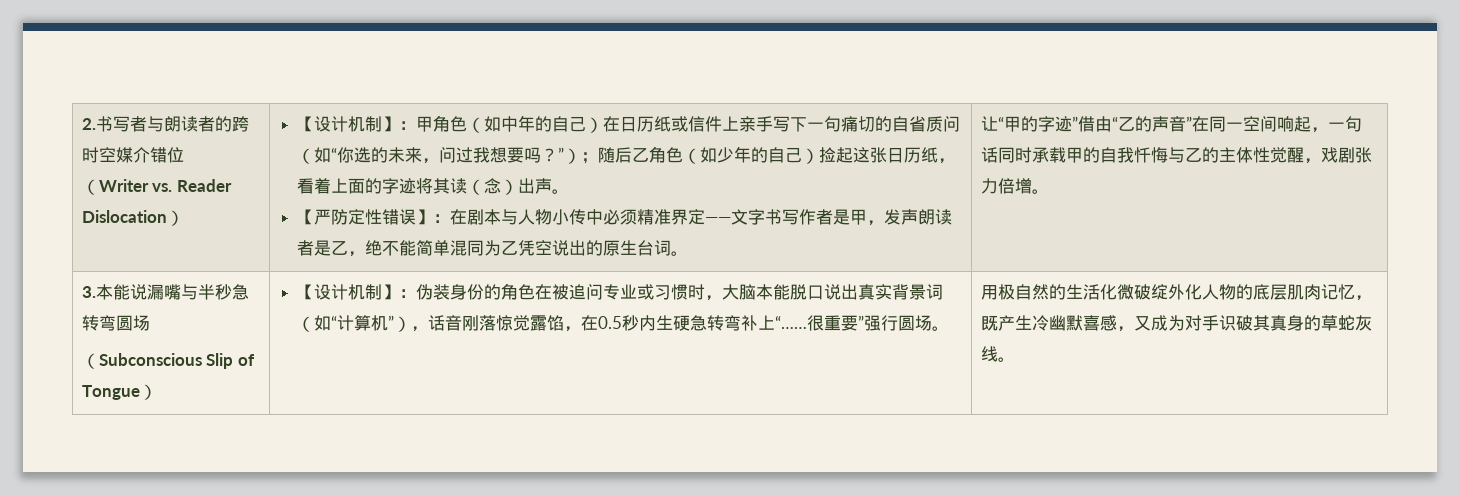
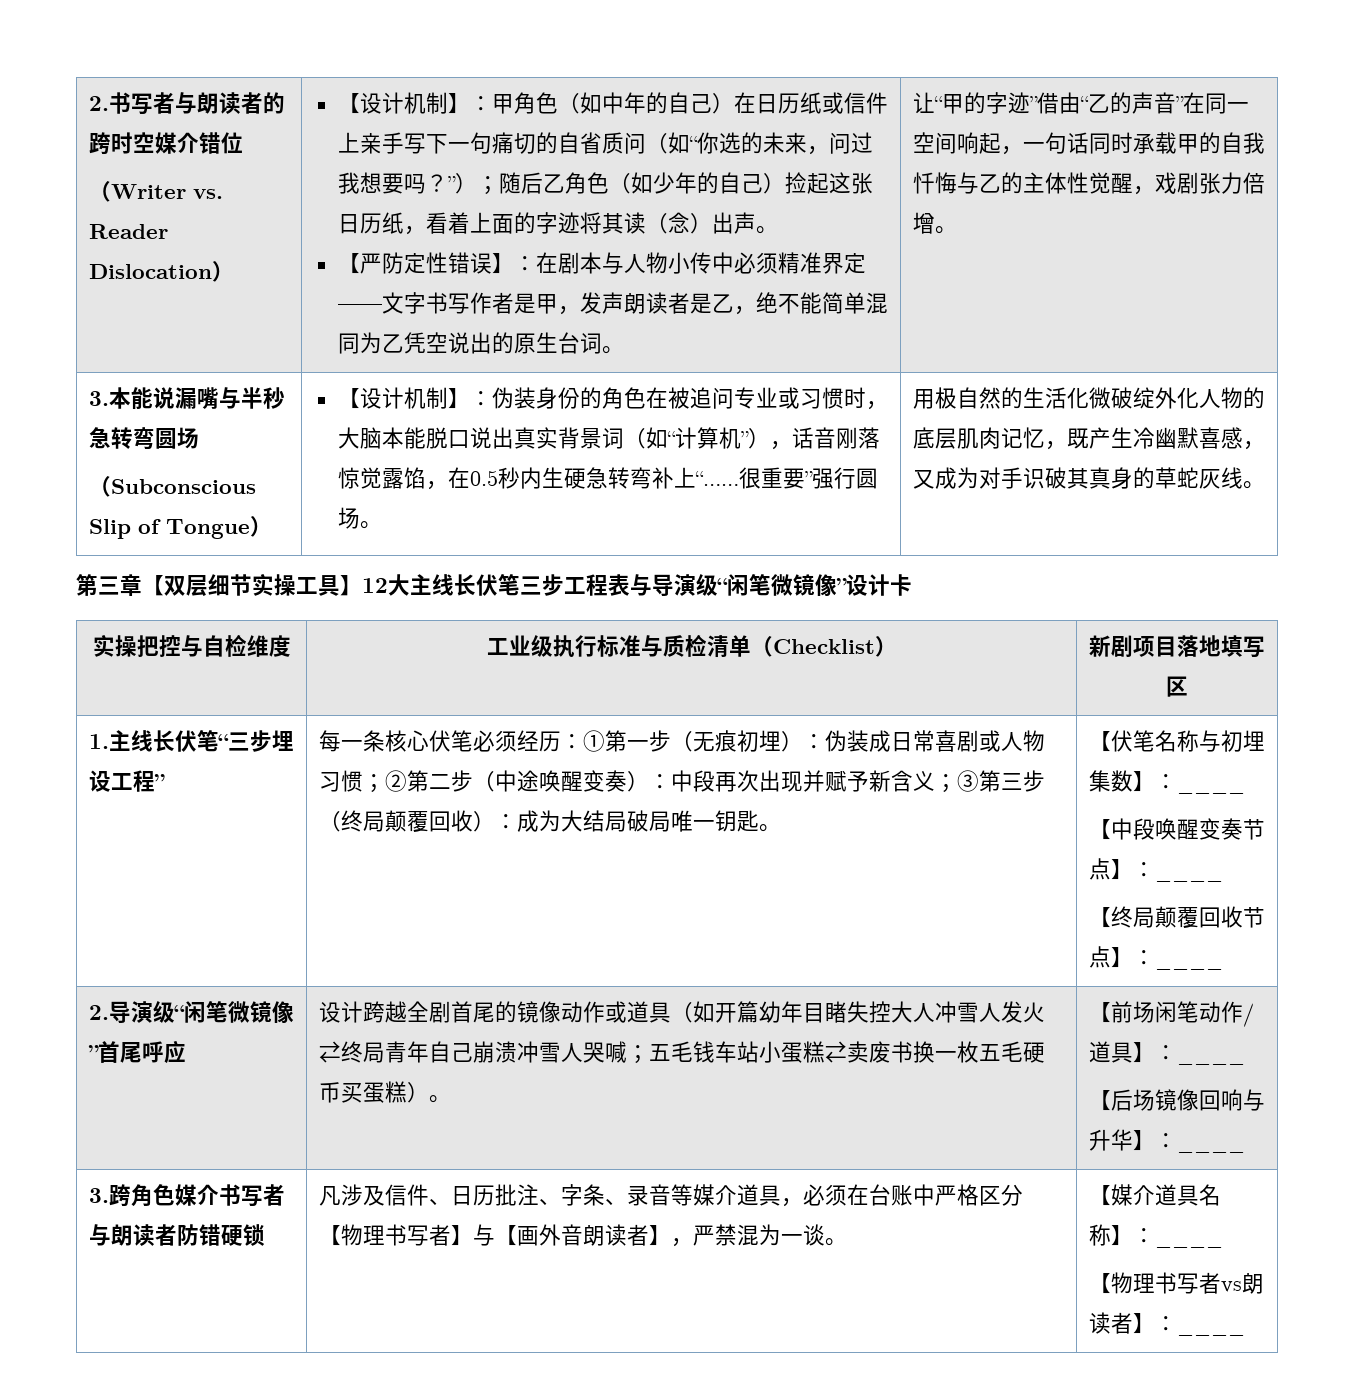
(1015, 359) none -> [76,573,912,597] [92,634,291,657] [486,634,897,658] [1089,635,1266,658] [1166,676,1188,697] [88,730,294,752] [88,770,165,792] [318,730,1045,752] [318,770,1045,793] [318,810,781,832] [1088,730,1265,752] [1088,770,1177,792] [1176,789,1245,794] [1088,818,1265,840] [1088,858,1155,880] [1154,877,1223,882] [1088,906,1265,928] [1088,946,1155,968] [1154,965,1223,970] [88,1001,294,1023] [87,1040,186,1064] [318,1001,1045,1023] [318,1041,1045,1064] [318,1081,451,1103] [1088,1001,1254,1027] [1088,1041,1177,1063] [1176,1060,1245,1065] [1088,1089,1265,1111] [1088,1129,1177,1151] [1176,1148,1245,1153] [88,1184,285,1207] [88,1224,265,1246] [318,1184,1023,1207] [318,1224,847,1247] [1088,1184,1221,1206] [1088,1224,1155,1246] [1154,1243,1223,1248] [1088,1272,1264,1294] [1088,1312,1177,1334] [1176,1331,1245,1336] // 第三章【双层细节实操工具】12大主线长伏笔三步工程表与导演级“闲笔微镜像”设计卡 // 实操把控与自检维度 | 工业级执行标准与质检清单（Checklist） | 新剧项目落地填写区 // 1.主线长伏笔“三步埋设工程” | 每一条核心伏笔必须经历：①第一步（无痕初埋）：伪装成日常喜剧或人物习惯；②第二步（中途唤醒变奏）：中段再次出现并赋予新含义；③第三步（终局颠覆回收）：成为大结局破局唯一钥匙。 | 【伏笔名称与初埋集数】：____ // 【中段唤醒变奏节点】：____ // 【终局颠覆回收节点】：____ // 2.导演级“闲笔微镜像”首尾呼应 | 设计跨越全剧首尾的镜像动作或道具（如开篇幼年目睹失控大人冲雪人发火⇄终局青年自己崩溃冲雪人哭喊；五毛钱车站小蛋糕⇄卖废书换一枚五毛硬币买蛋糕）。 | 【前场闲笔动作/道具】：____ // 【后场镜像回响与升华】：____ // 3.跨角色媒介书写者与朗读者防错硬锁 | 凡涉及信件、日历批注、字条、录音等媒介道具，必须在台账中严格区分【物理书写者】与【画外音朗读者】，严禁混为一谈。 | 【媒介道具名称】：____ // 【物理书写者vs朗读者】：____

